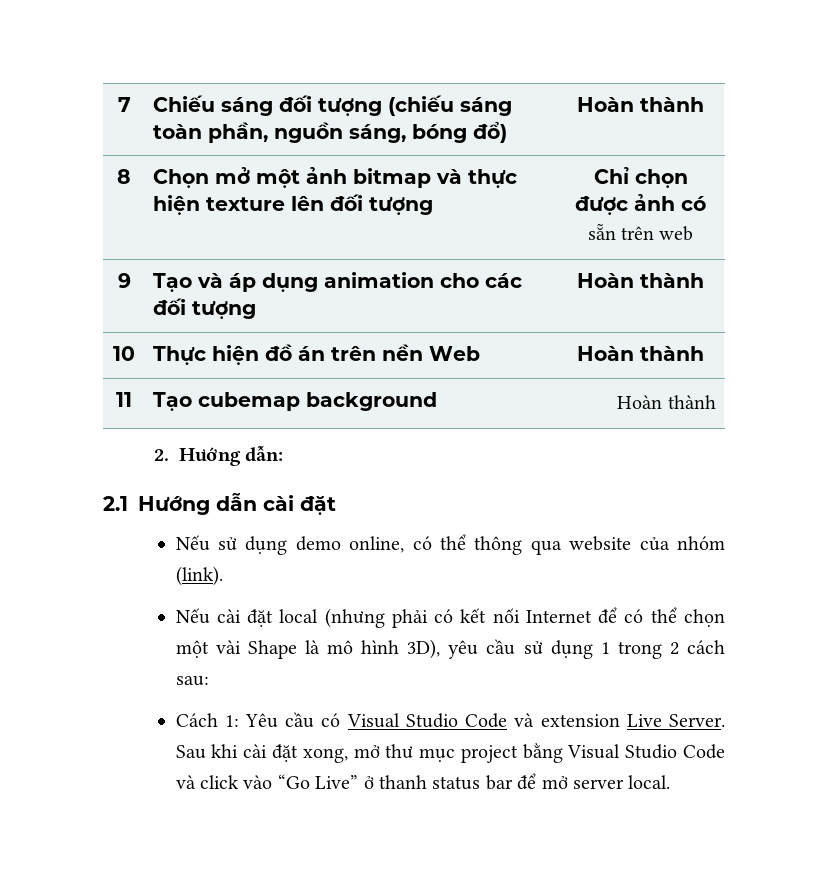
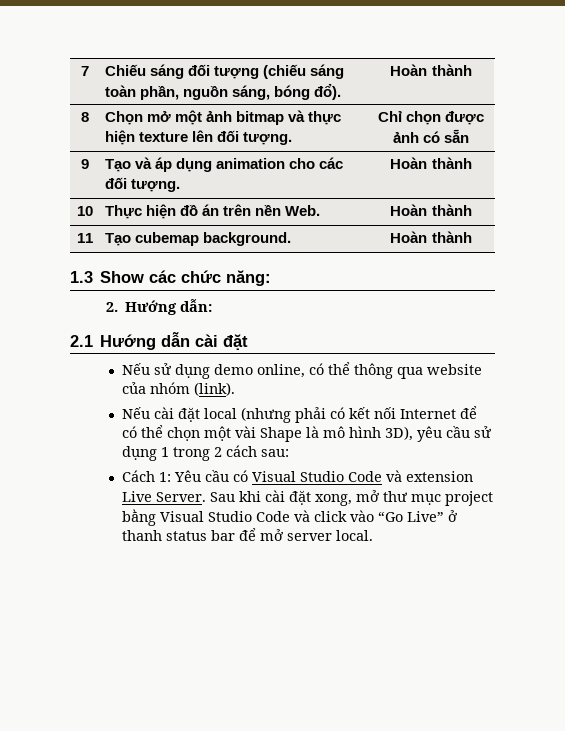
[473,121,508,143] đổ) -> [314,83,342,100] đổ).
[369,196,434,215] tượng -> [243,132,293,145] tượng.
(706, 203) // -> (440, 137) none
[621,226,694,241] trên web -> (470, 136) none
[192,300,257,319] tượng -> [131,179,181,192] tượng.
[429,346,481,361] Web -> [285,205,321,216] Web.
[306,392,438,411] [617,395,716,409] background | Hoàn thành -> [203,232,292,246] [390,231,472,243] [70,270,272,286] background. | Hoàn thành // 1.3 Show các chức năng:

